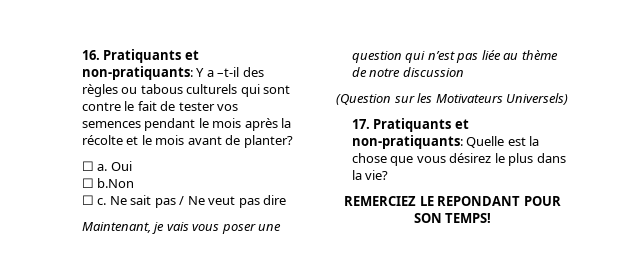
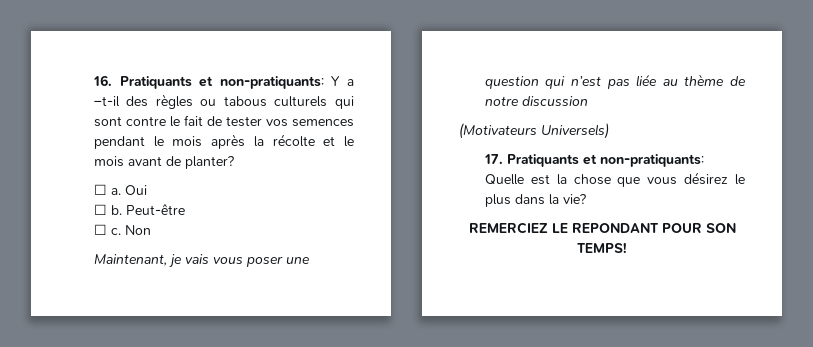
[97,178,135,188] b.Non -> [110,204,185,215] b. Peut-être
[109,195,287,208] Ne sait pas / Ne veut pas dire -> [124,225,151,235] Non
[336,93,503,105] (Question sur les Motivateurs -> [459,123,537,139] (Motivateurs

